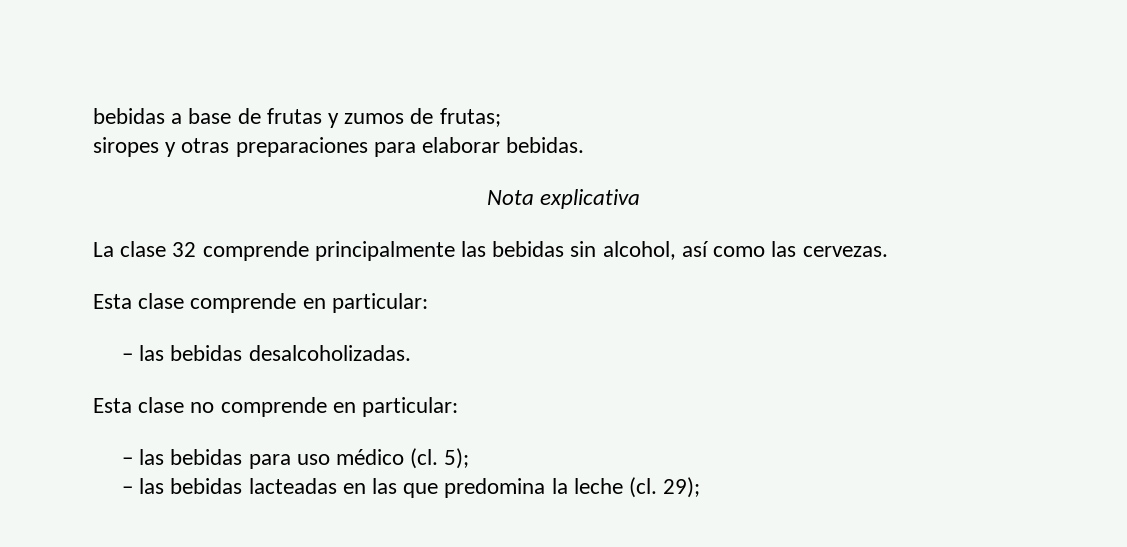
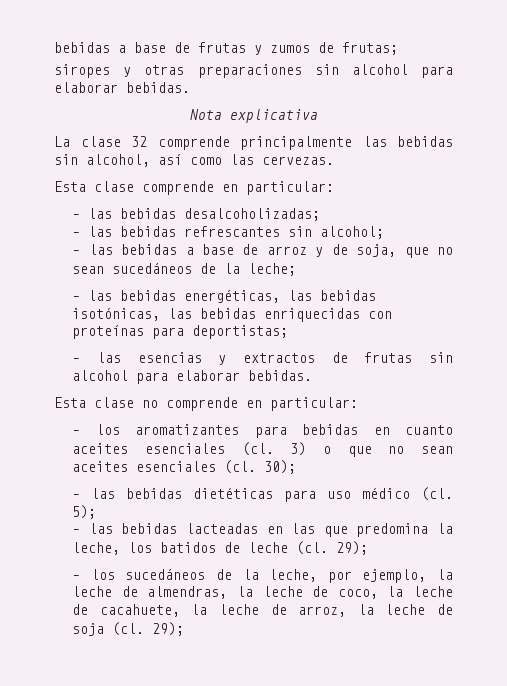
(368, 147) none -> [314,64,408,75] sin alcohol
[248,345,411,361] desalcoholizadas. -> [184,208,321,221] [72,226,385,239] [72,244,454,258] [72,262,297,276] [72,289,377,303] [72,307,393,322] [72,325,289,339] [72,352,453,365] [72,370,313,384] desalcoholizadas; // – las bebidas refrescantes sin alcohol; // – las bebidas a base de arroz y de soja, que no sean sucedáneos de la leche; // – las bebidas energéticas, las bebidas isotónicas, las bebidas enriquecidas con proteínas para deportistas; // – las esencias y extractos de frutas sin alcohol para elaborar bebidas.
[121,449,243,465] // – las bebidas -> [72,424,454,438] [72,442,453,457] [72,460,297,474] [72,487,274,499] // – los aromatizantes para bebidas en cuanto aceites esenciales (cl. 3) o que no sean aceites esenciales (cl. 30); // – las bebidas dietéticas
(568, 486) none -> [72,542,241,555] leche, los batidos de
(701, 487) none -> [72,568,453,583] [72,586,453,599] [72,604,453,617] [72,622,185,636] // – los sucedáneos de la leche, por ejemplo, la leche de almendras, la leche de coco, la leche de cacahuete, la leche de arroz, la leche de soja (cl. 29);

